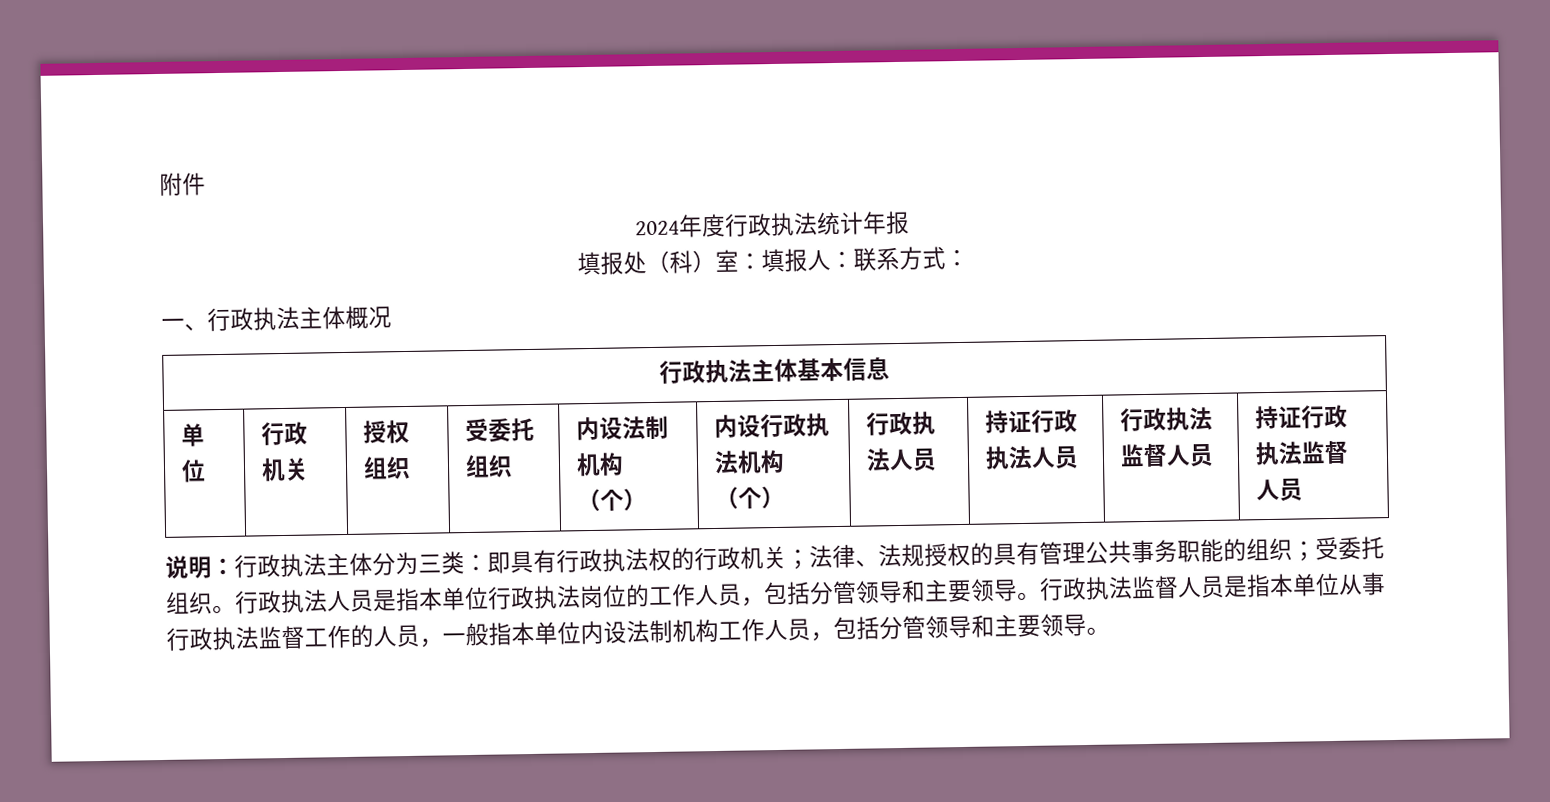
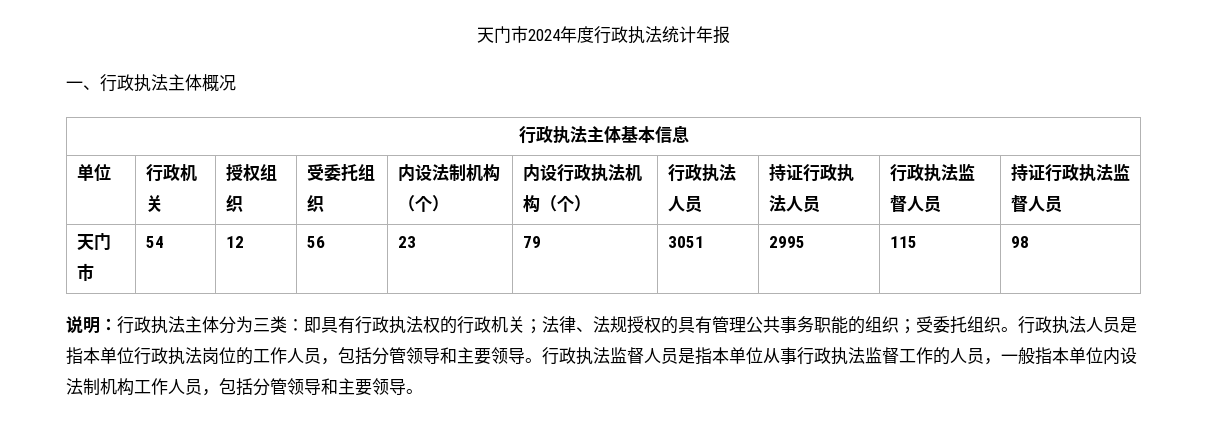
[159,172,206,196] 附件 // -> [477,26,528,43] 天门市
[576,246,969,276] // 填报处（科）室：填报人：联系方式： -> (730, 35) none
(1303, 489) none -> [76,233,111,250] [76,263,94,282] [145,236,164,248] [225,236,244,248] [306,236,325,248] [397,236,416,248] [522,236,541,248] [667,236,704,248] [768,236,805,248] [889,236,917,248] [1010,236,1029,248] // 天门市 | 54 | 12 | 56 | 23 | 79 | 3051 | 2995 | 115 | 98

